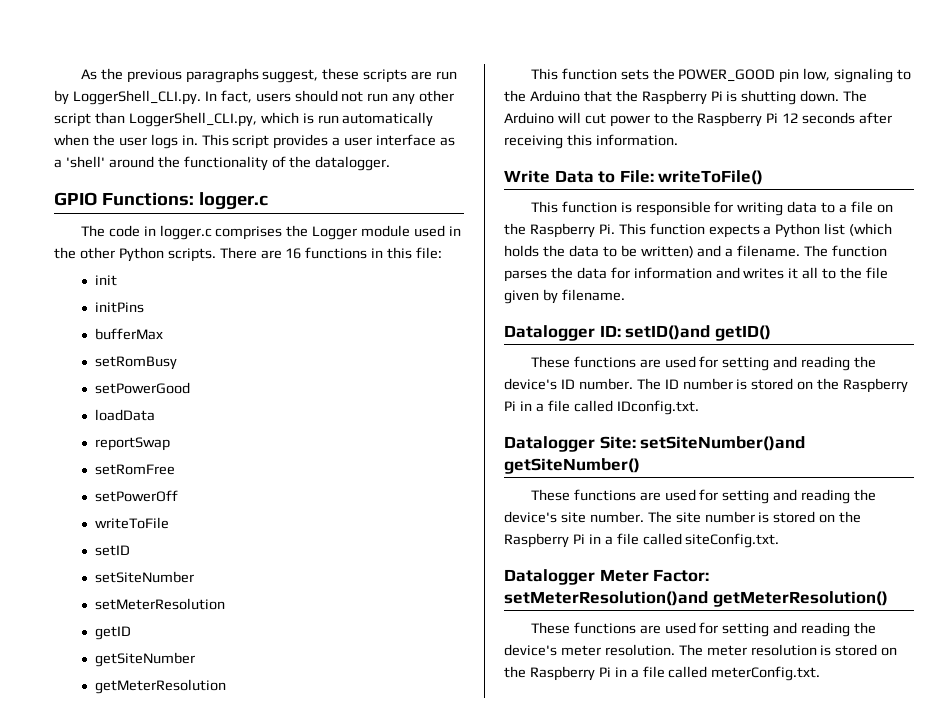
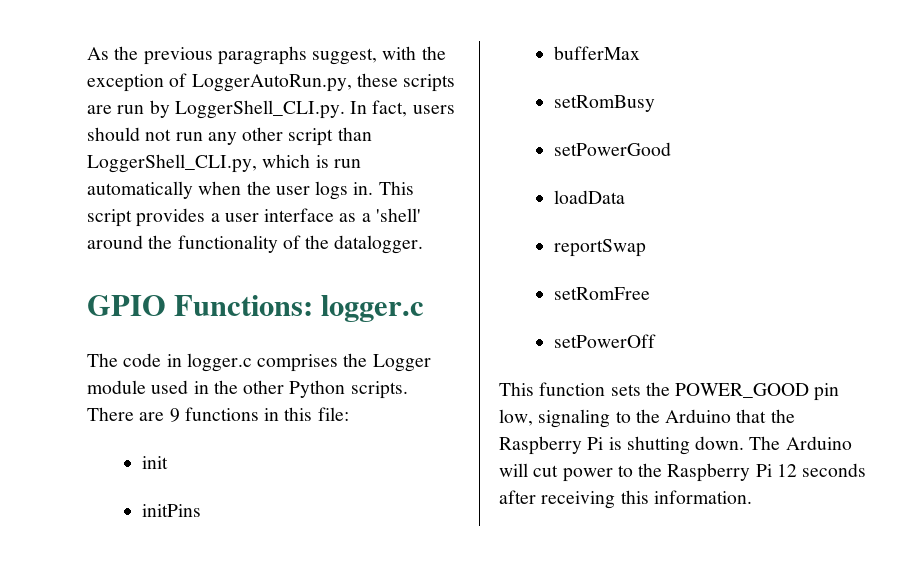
(319, 76) none -> [382,46,446,60] [87,73,352,92] with the exception of LoggerAutoRun.py,
[285,248,302,259] 16 -> [169,408,180,422] 9
[94,517,169,529] [94,545,130,556] [94,571,194,583] [94,598,225,610] [94,626,131,640] [94,652,195,667] [94,679,226,694] // writeToFile // setID // setSiteNumber // setMeterResolution // getID // getSiteNumber // getMeterResolution -> (656, 341) none
[504,170,764,185] [530,201,893,216] [504,223,893,238] [504,245,888,258] [504,267,889,282] [504,289,625,304] [504,325,771,341] [530,356,877,371] [504,378,909,393] [504,400,699,415] [504,436,806,452] [504,458,640,474] [530,489,877,504] [504,511,862,523] [504,533,780,548] [504,569,710,585] [504,591,888,607] [530,622,877,637] [504,644,898,656] [504,666,821,681] // Write Data to File: writeToFile() // This function is responsible for writing data to a file on the Raspberry Pi. This function expects a Python list (which holds the data to be written) and a filename. The function parses the data for information and writes it all to the file given by filename. // Datalogger ID: setID()and getID() // These functions are used for setting and reading the device's ID number. The ID number is stored on the Raspberry Pi in a file called IDconfig.txt. // Datalogger Site: setSiteNumber()and getSiteNumber() // These functions are used for setting and reading the device's site number. The site number is stored on the Raspberry Pi in a file called siteConfig.txt. // Datalogger Meter Factor: setMeterResolution()and getMeterResolution() // These functions are used for setting and reading the device's meter resolution. The meter resolution is stored on the Raspberry Pi in a file called meterConfig.txt. -> (752, 497) none

